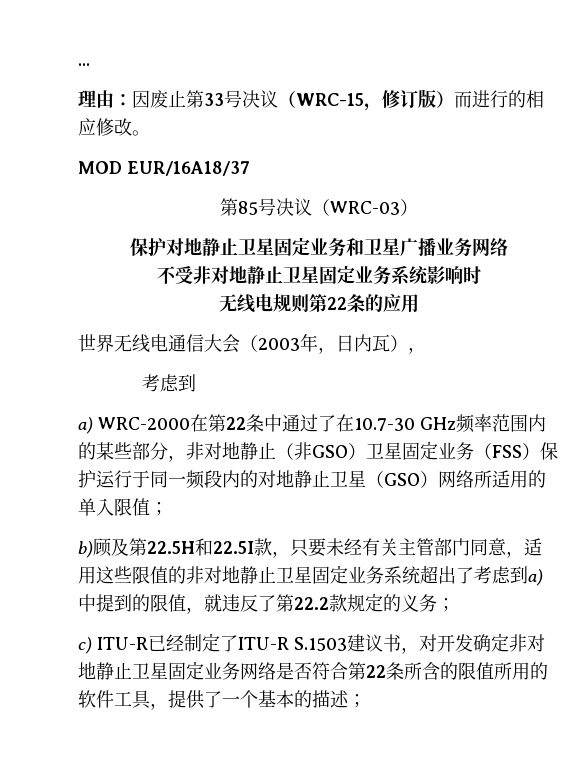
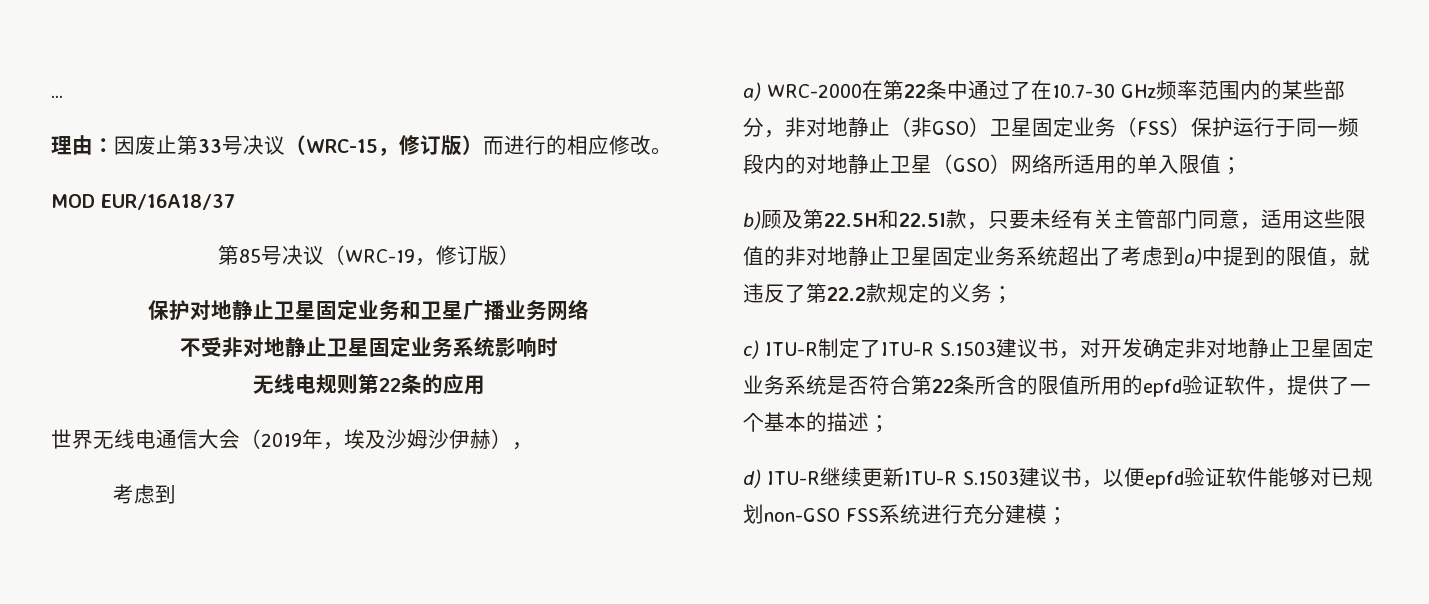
[329,201,400,215] WRC-03 -> [344,245,499,266] WRC-19，修订版
[258,333,390,354] 2003年，日内瓦 -> [261,429,491,450] 2019年，埃及沙姆沙伊赫
[148,634,184,651] 已经 -> (818, 349) none
[240,662,276,680] 网络 -> [785,375,827,395] 系统
[78,690,151,709] 软件工具 -> [1143,375,1266,397] epfd验证软件
(366, 701) none -> [743,467,1373,489] [743,504,1068,525] // d) ITU-R继续更新ITU-R S.1503建议书，以便epfd验证软件能够对已规划non-GSO FSS系统进行充分建模；

